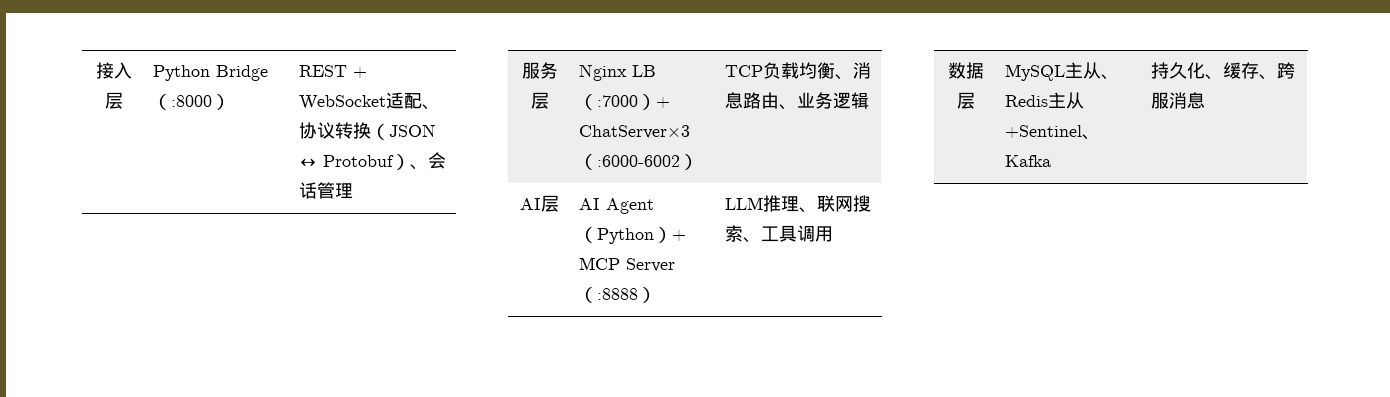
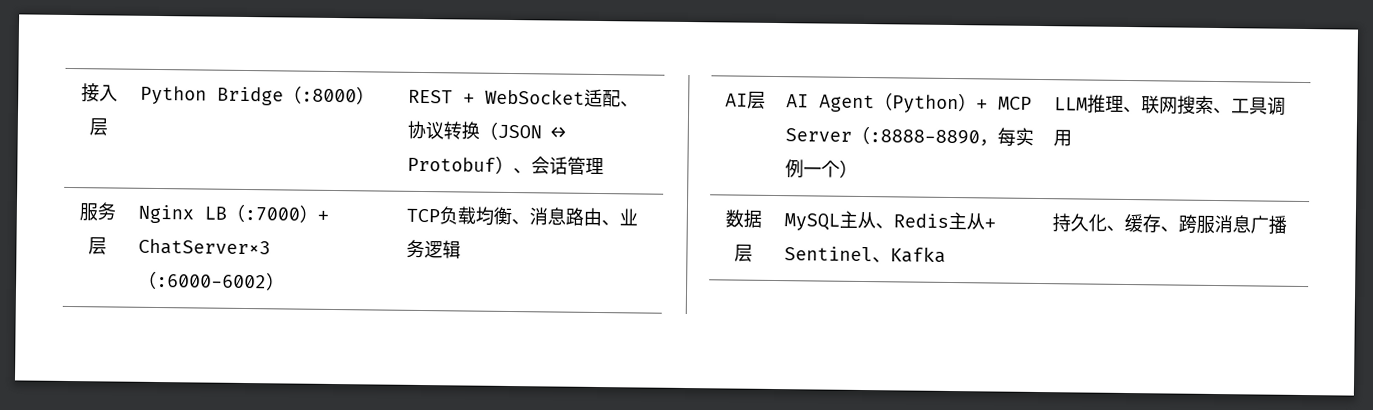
[596,288,638,300] :8888 -> [868,127,1034,147] [784,159,840,179] :8888-8890，每实例一个
[1004,125,1082,138] +Sentinel -> [983,218,996,229] [783,246,873,262] + Sentinel
(1205, 100) none -> [1249,215,1287,235] 广播

